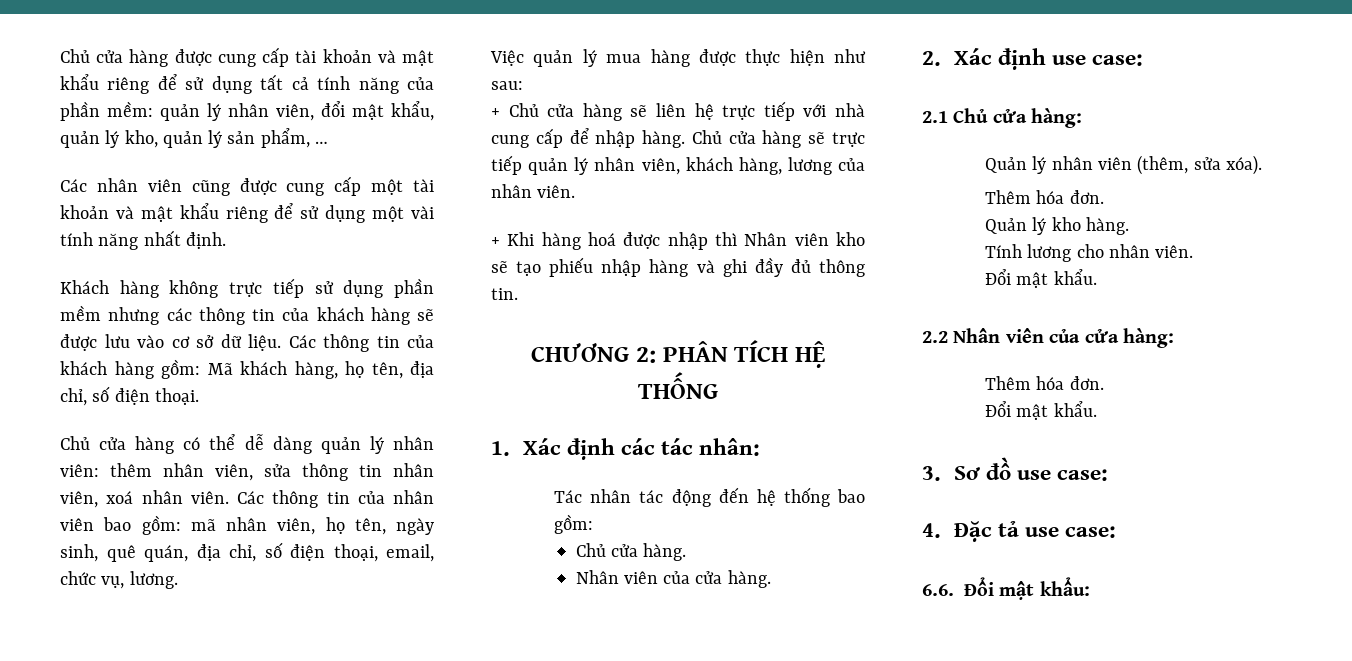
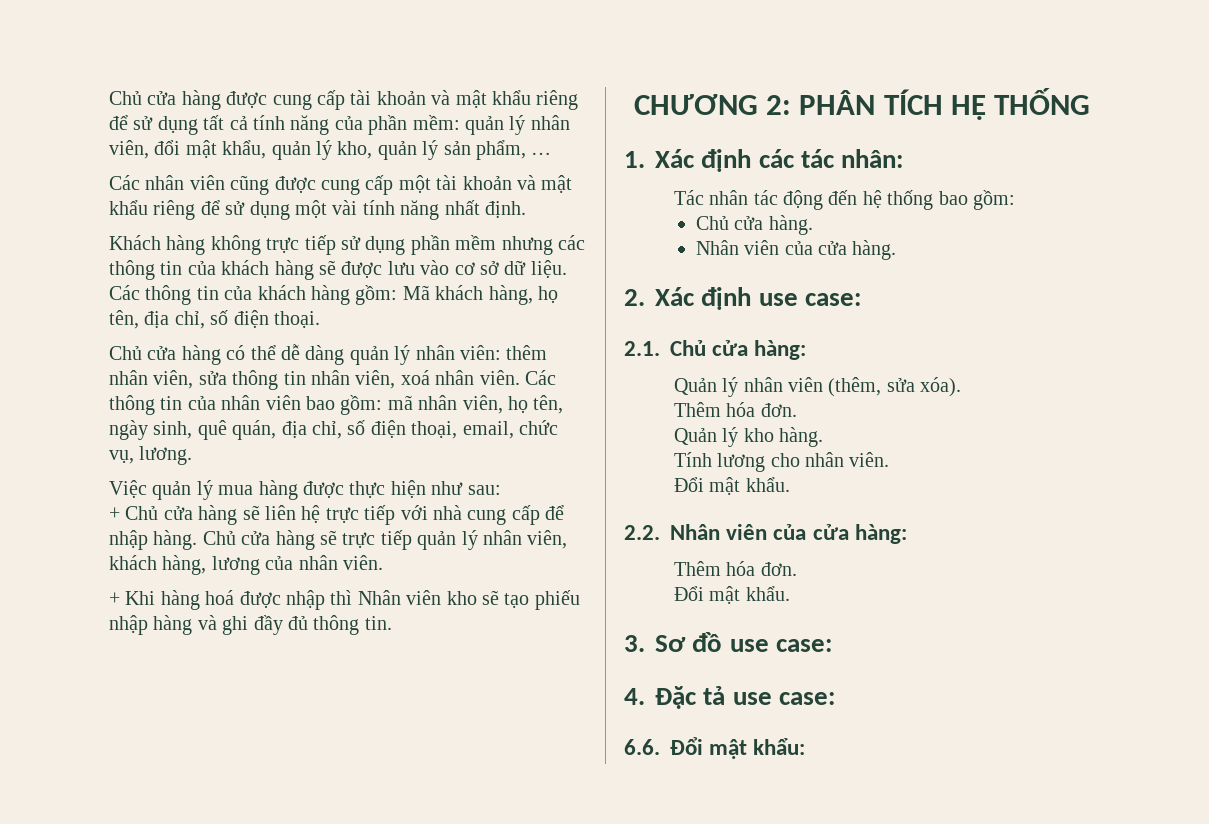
[922,111,948,123] 2.1 -> [624,341,660,356] 2.1.
[922,331,948,343] 2.2 -> [624,525,660,540] 2.2.

